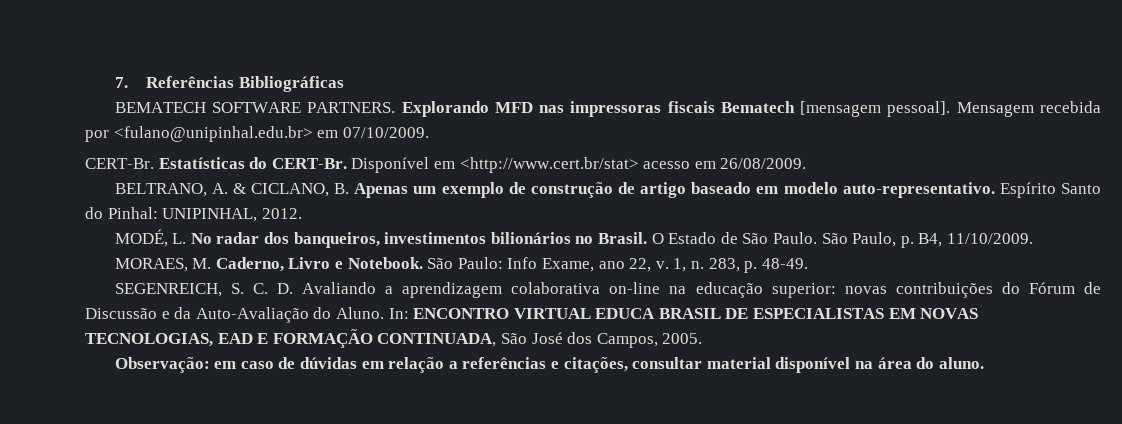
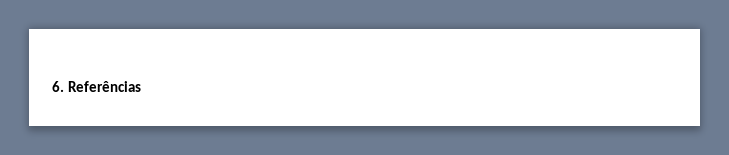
[115,76,344,92] [114,101,1101,117] [85,126,429,142] [85,157,807,173] [114,182,1102,198] [85,207,302,222] [114,229,1033,248] [114,257,808,273] [114,282,1101,298] [85,307,979,323] [85,329,703,348] [114,357,984,373] 7. Referências Bibliográficas // BEMATECH SOFTWARE PARTNERS. Explorando MFD nas impressoras fiscais Bematech [mensagem pessoal]. Mensagem recebida por <fulano@unipinhal.edu.br> em 07/10/2009. // CERT-Br. Estatísticas do CERT-Br. Disponível em <http://www.cert.br/stat> acesso em 26/08/2009. // BELTRANO, A. & CICLANO, B. Apenas um exemplo de construção de artigo baseado em modelo auto-representativo. Espírito Santo do Pinhal: UNIPINHAL, 2012. // MODÉ, L. No radar dos banqueiros, investimentos bilionários no Brasil. O Estado de São Paulo. São Paulo, p. B4, 11/10/2009. // MORAES, M. Caderno, Livro e Notebook. São Paulo: Info Exame, ano 22, v. 1, n. 283, p. 48-49. // SEGENREICH, S. C. D. Avaliando a aprendizagem colaborativa on-line na educação superior: novas contribuições do Fórum de Discussão e da Auto-Avaliação do Aluno. In: ENCONTRO VIRTUAL EDUCA BRASIL DE ESPECIALISTAS EM NOVAS TECNOLOGIAS, EAD E FORMAÇÃO CONTINUADA, São José dos Campos, 2005. // Observação: em caso de dúvidas em relação a referências e citações, consultar material disponível na área do aluno. -> [52,81,141,92] 6. Referências

